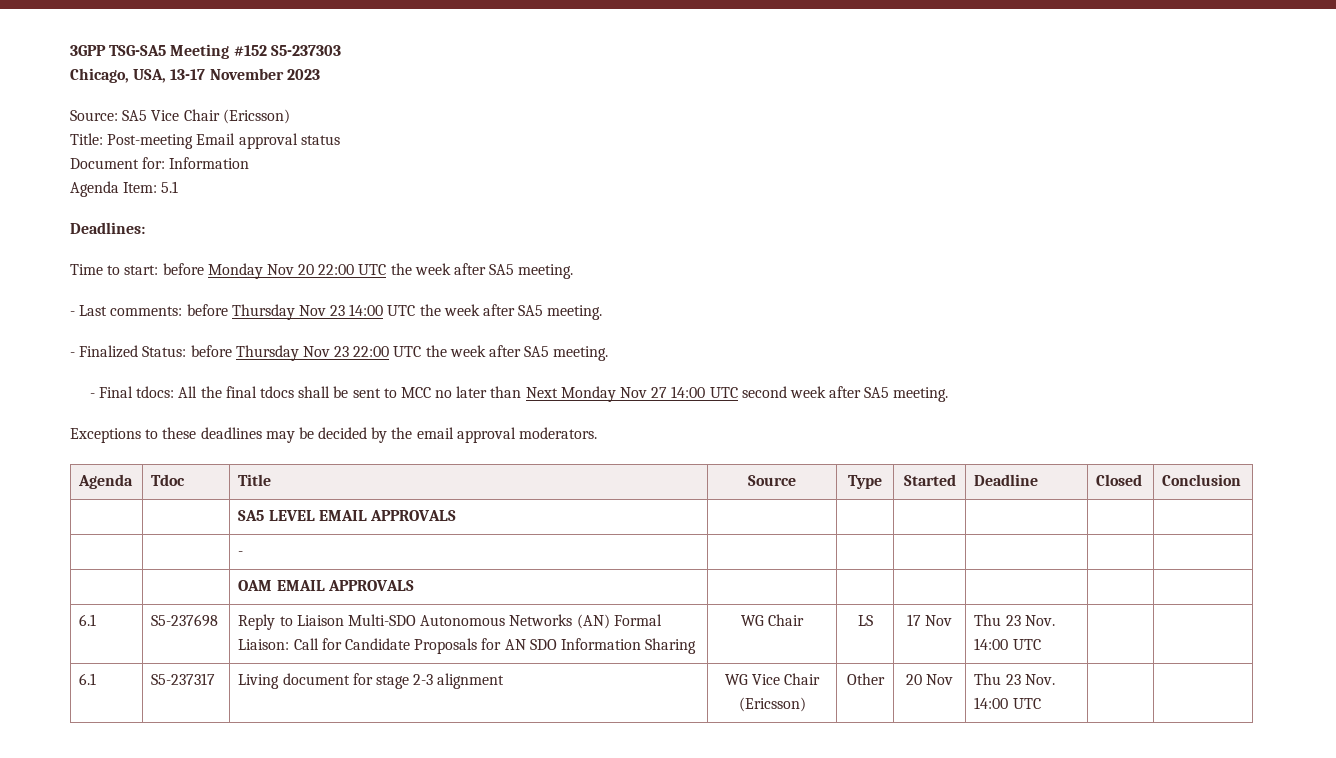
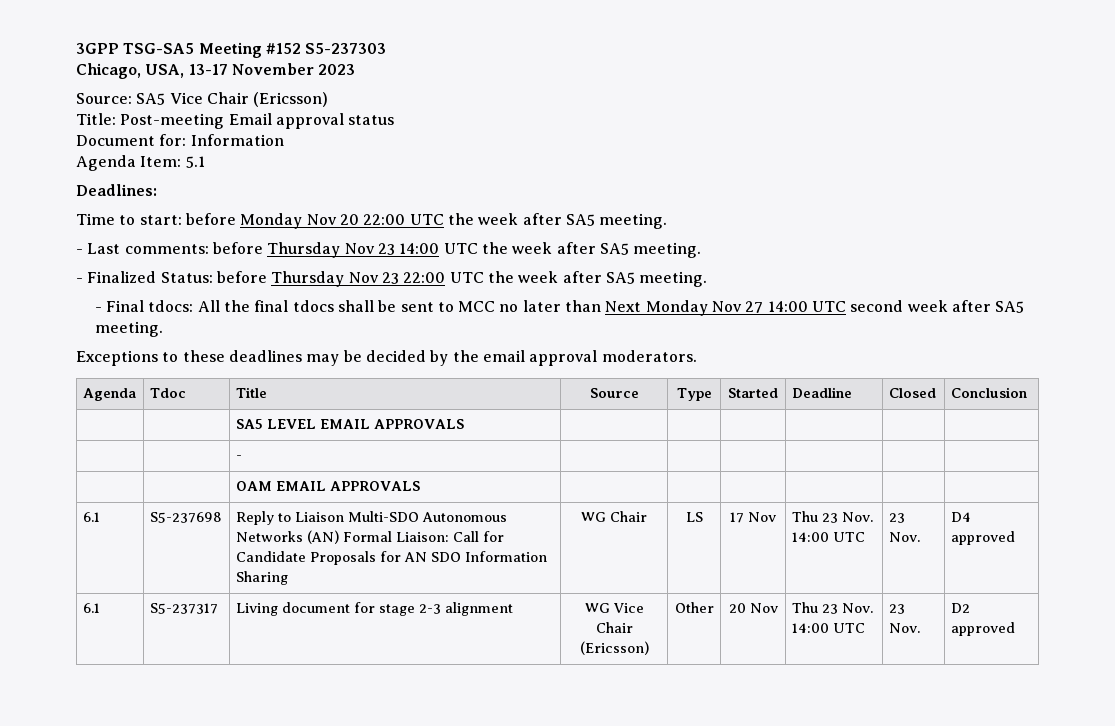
(1041, 644) | -> [888,513,905,523] [888,532,920,542] [950,512,971,522] [950,531,1015,545] 23 Nov. | D4 approved
(1041, 703) | -> [888,604,905,614] [888,623,920,633] [950,603,970,613] [950,622,1015,636] 23 Nov. | D2 approved

